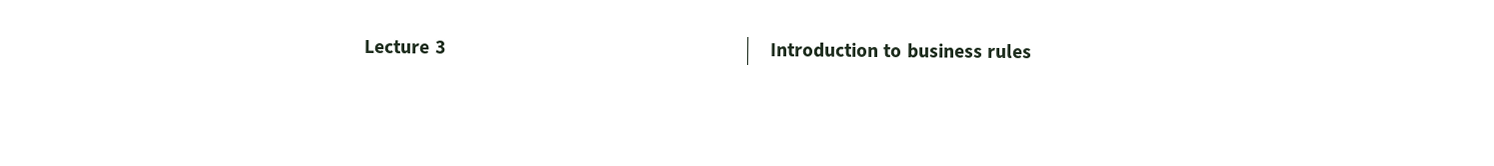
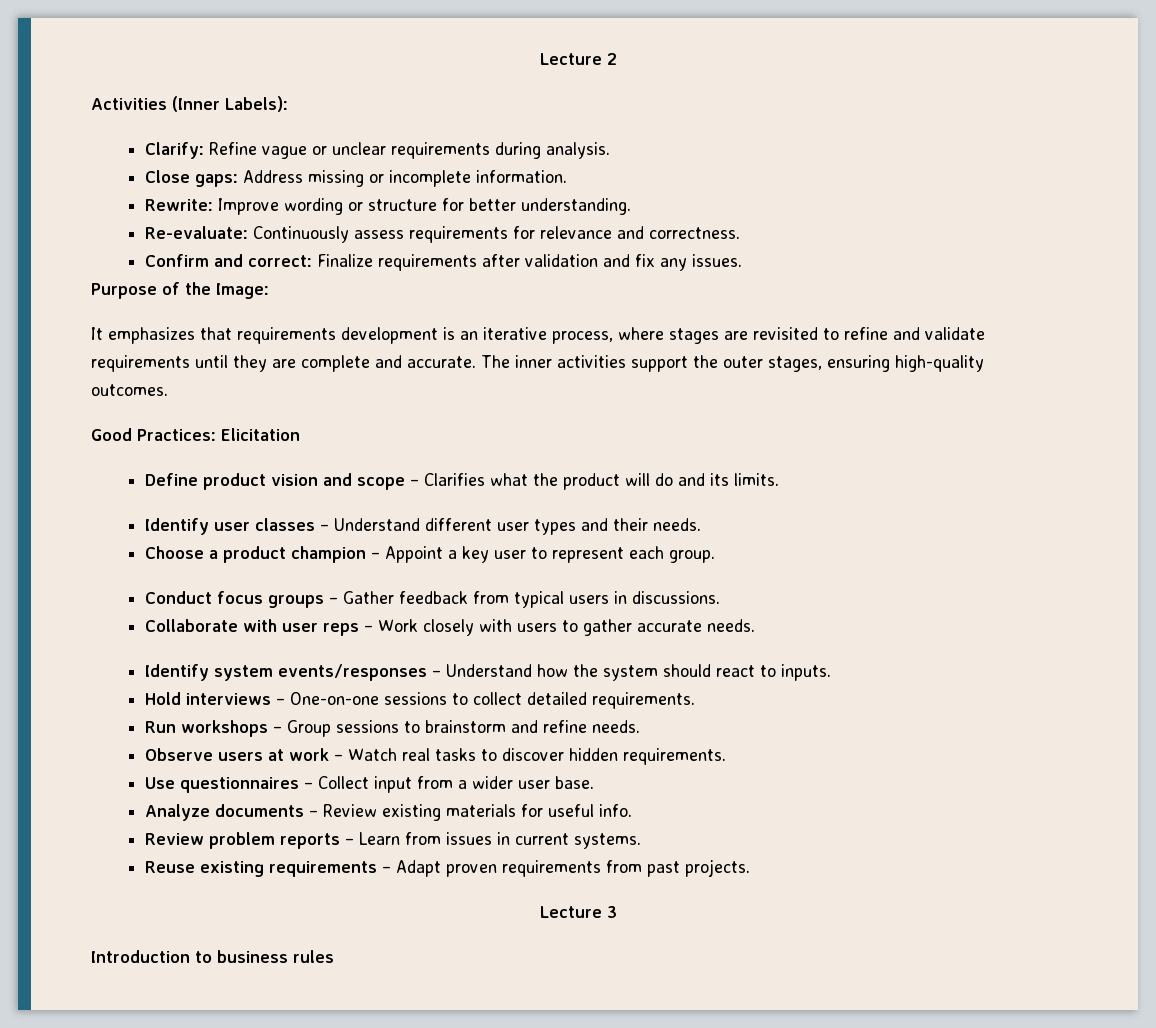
[364,39,431,54] Lecture -> [539,53,617,65] [91,96,288,112] [144,142,610,159] [144,170,567,187] [144,198,631,215] [144,226,740,243] [144,254,742,271] [91,282,269,299] [91,327,985,344] [91,355,984,372] [91,384,168,396] [91,428,300,441] [144,473,779,490] [144,518,701,535] [144,546,715,563] [144,591,720,608] [144,619,755,636] [144,664,831,681] [144,692,695,709] [144,720,640,737] [144,748,726,765] [144,776,594,793] [144,804,632,821] [144,832,641,849] [144,859,750,877] [539,906,602,918] Lecture 2 // Activities (Inner Labels): // Clarify: Refine vague or unclear requirements during analysis. // Close gaps: Address missing or incomplete information. // Rewrite: Improve wording or structure for better understanding. // Re-evaluate: Continuously assess requirements for relevance and correctness. // Confirm and correct: Finalize requirements after validation and fix any issues. // Purpose of the Image: // It emphasizes that requirements development is an iterative process, where stages are revisited to refine and validate requirements until they are complete and accurate. The inner activities support the outer stages, ensuring high-quality outcomes. // Good Practices: Elicitation // Define product vision and scope – Clarifies what the product will do and its limits. // Identify user classes – Understand different user types and their needs. // Choose a product champion – Appoint a key user to represent each group. // Conduct focus groups – Gather feedback from typical users in discussions. // Collaborate with user reps – Work closely with users to gather accurate needs. // Identify system events/responses – Understand how the system should react to inputs. // Hold interviews – One-on-one sessions to collect detailed requirements. // Run workshops – Group sessions to brainstorm and refine needs. // Observe users at work – Watch real tasks to discover hidden requirements. // Use questionnaires – Collect input from a wider user base. // Analyze documents – Review existing materials for useful info. // Review problem reports – Learn from issues in current systems. // Reuse existing requirements – Adapt proven requirements from past projects. // Lecture

